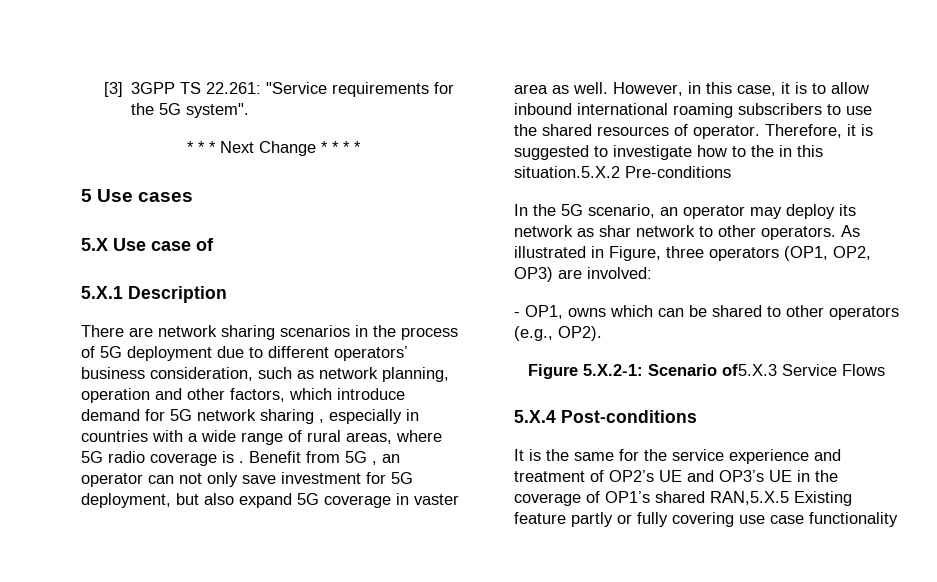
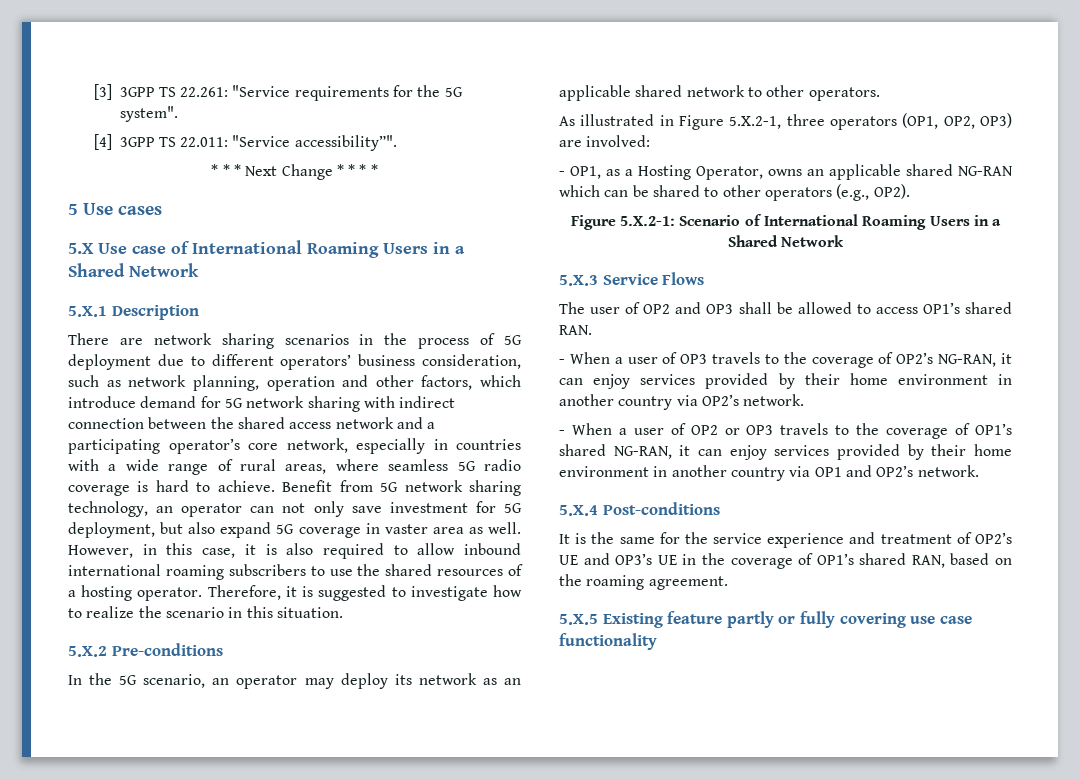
(249, 110) none -> [93,134,397,151] // [4] 3GPP TS 22.011: "Service accessibility”".
(214, 244) none -> [192,240,465,258] [68,263,199,277] International Roaming Users in a Shared Network
[319,419,324,423] , -> [363,396,456,408] [68,417,436,429] [68,438,348,454] with indirect connection between the shared access network and a participating operator’s core network,
(442, 436) none -> [388,459,449,471] seamless
[239,451,377,465] . Benefit from 5G , -> [155,480,522,496] [68,501,148,517] hard to achieve. Benefit from 5G network sharing technology,
(807, 88) none -> [286,543,384,559] also required
(688, 130) none -> [68,585,133,601] a hosting
[751,145,823,157] [514,166,620,178] the in this situation.5.X.2 -> [86,606,343,618] [68,646,107,657] realize the scenario in this situation. // 5.X.2
[599,225,631,237] shar -> [504,678,522,685] [559,85,683,101] an applicable shared
(836, 233) none -> (880, 94) //
[609,246,661,261] Figure, -> [679,115,782,130] Figure 5.X.2-1,
[568,308,606,317] owns -> [606,164,1013,180] as a Hosting Operator, owns an applicable shared NG-RAN
[722,364,885,376] of5.X.3 Service Flows -> [744,214,1002,230] [727,235,845,247] [559,272,705,286] [559,302,1012,314] [559,325,592,335] [559,352,1013,368] [559,373,1012,389] [559,394,805,410] [559,423,1012,439] [559,444,1012,460] [559,465,979,481] of International Roaming Users in a Shared Network // 5.X.3 Service Flows // The user of OP2 and OP3 shall be allowed to access OP1’s shared RAN. // - When a user of OP3 travels to the coverage of OP2’s NG-RAN, it can enjoy services provided by their home environment in another country via OP2’s network. // - When a user of OP2 or OP3 travels to the coverage of OP1’s shared NG-RAN, it can enjoy services provided by their home environment in another country via OP1 and OP2’s network.
[710,491,789,505] RAN,5.X.5 -> [911,553,1012,568] [559,574,728,590] [559,614,598,625] RAN, based on the roaming agreement. // 5.X.5

